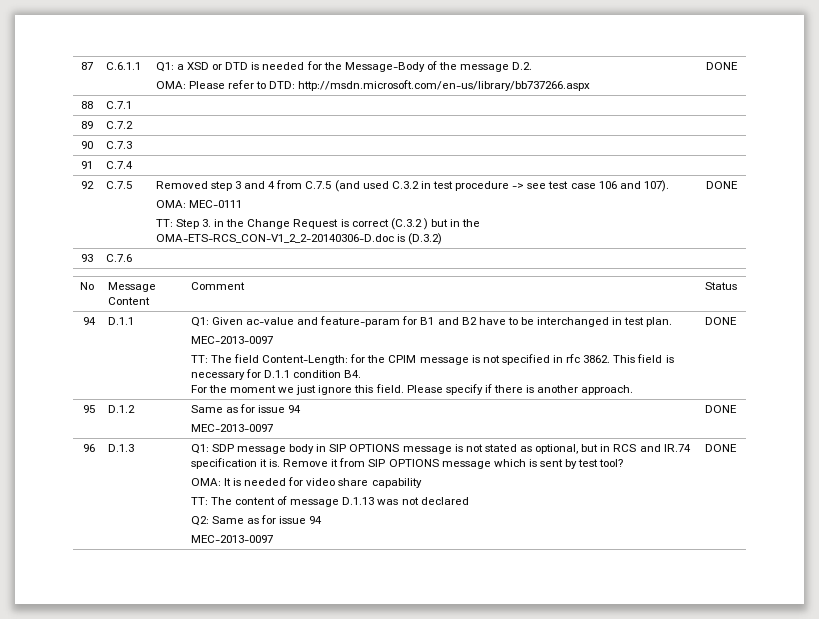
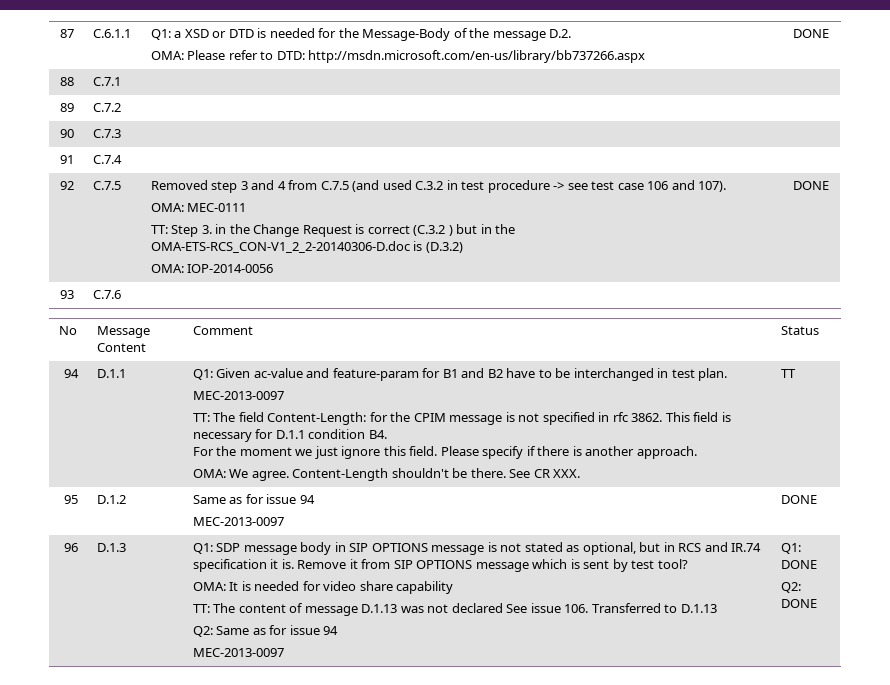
(443, 239) none -> [150,264,274,273] // OMA: IOP-2014-0056
[704,317,737,325] | DONE -> [192,468,581,481] [780,369,796,378] // OMA: We agree. Content-Length shouldn't be there. See CR XXX. | TT
(469, 501) none -> [506,603,717,613] See issue 106. Transferred to D.1.13
[704,444,737,452] DONE -> [780,543,801,554] [780,560,817,569] [780,582,801,593] [780,599,817,608] Q1: DONE // Q2: DONE

